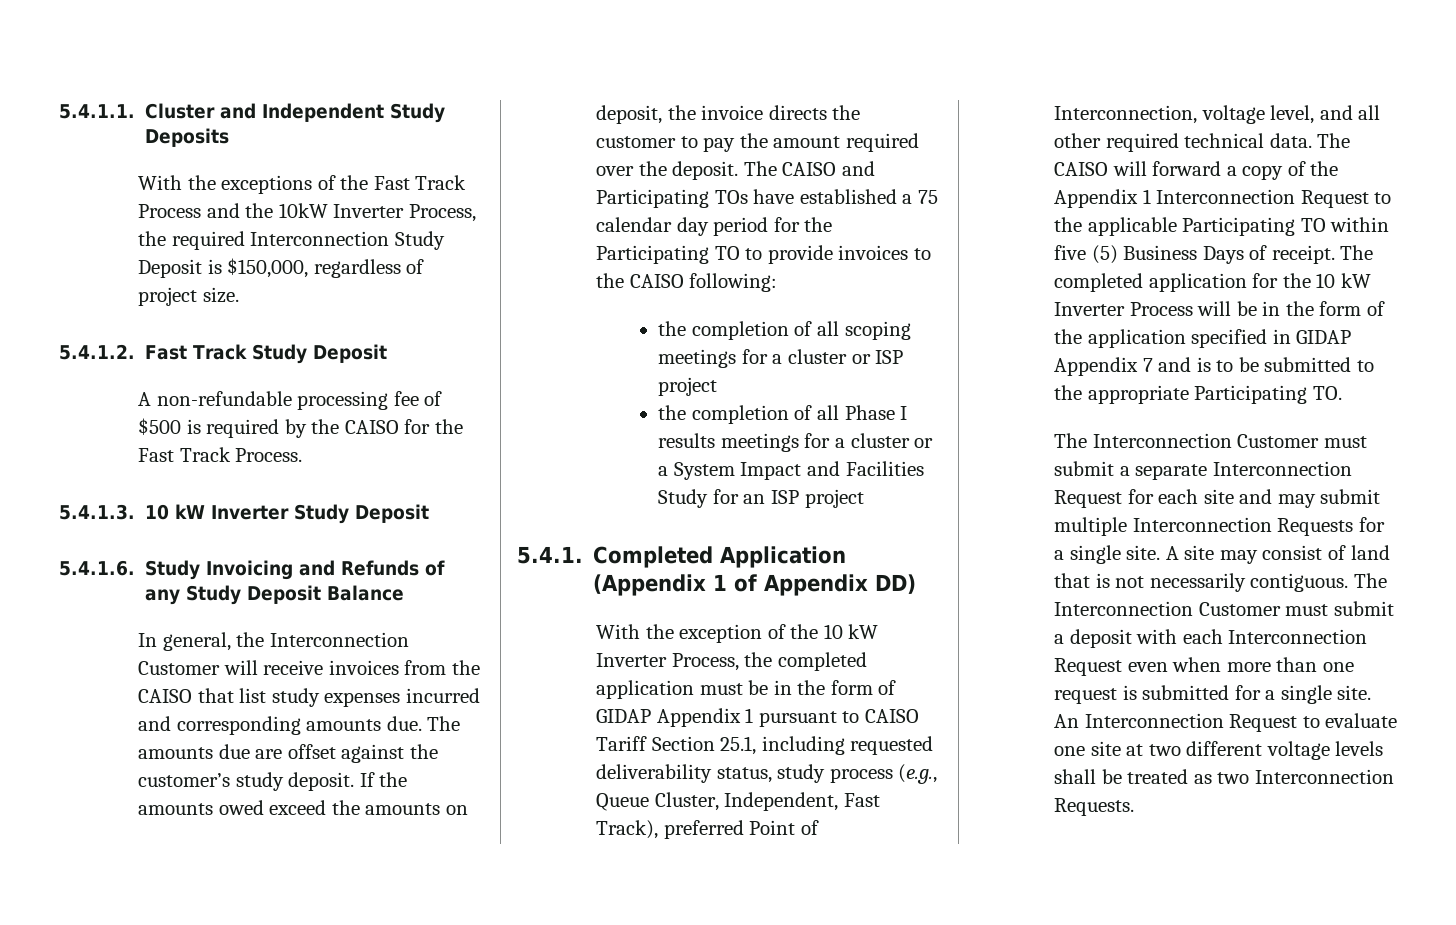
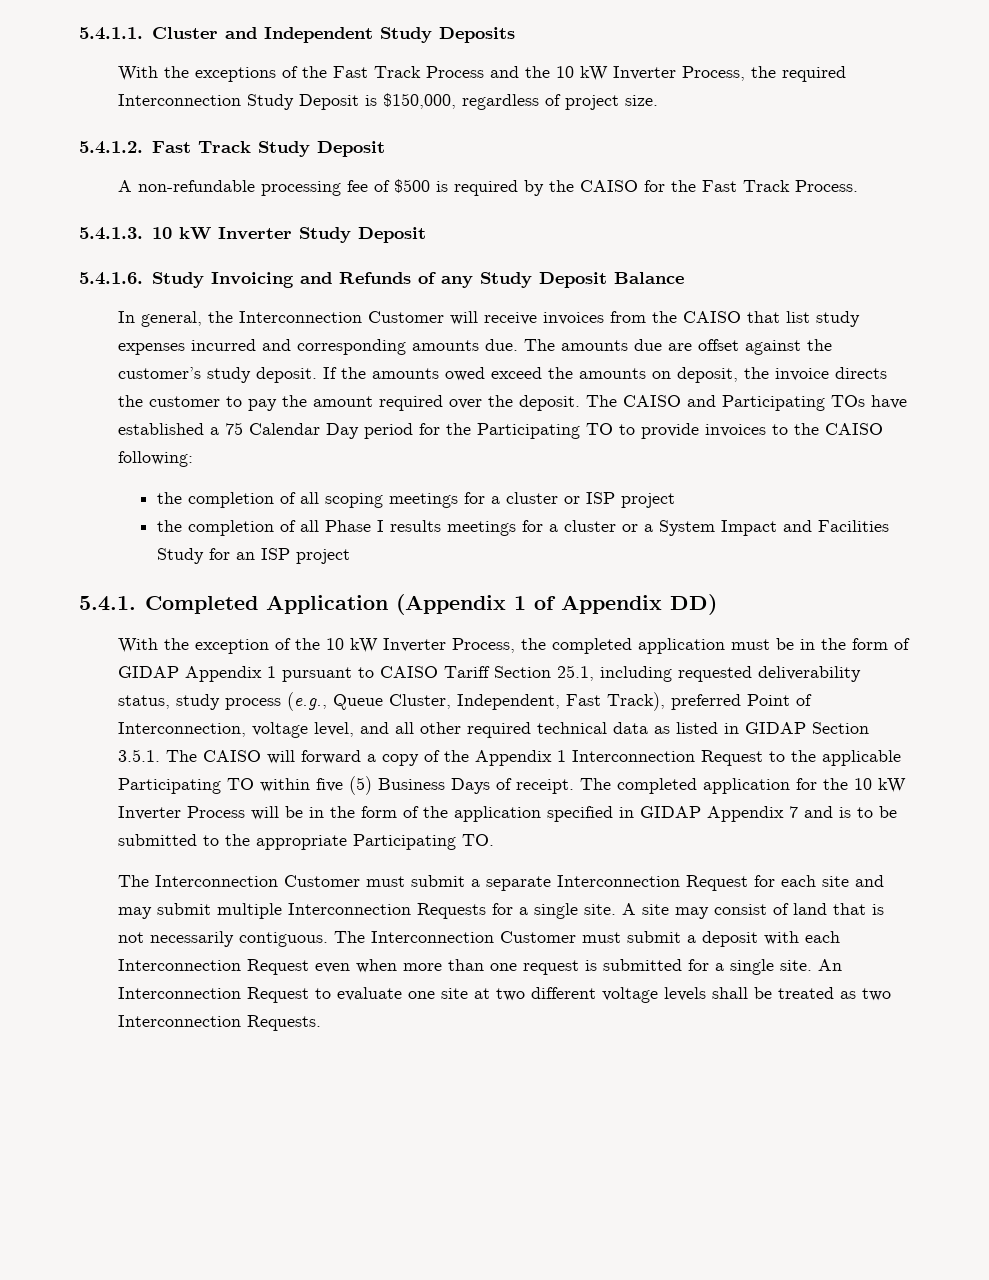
[278,203,328,218] 10kW -> [555,66,608,81] 10 kW
[596,217,709,236] calendar day -> [248,423,359,439] Calendar Day
[1269,133,1312,148] data. -> [612,722,869,734] [117,749,160,762] data as listed in GIDAP Section 3.5.1.

